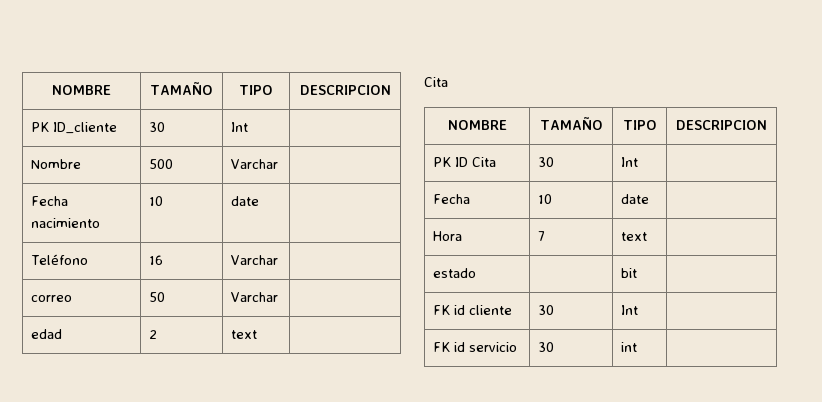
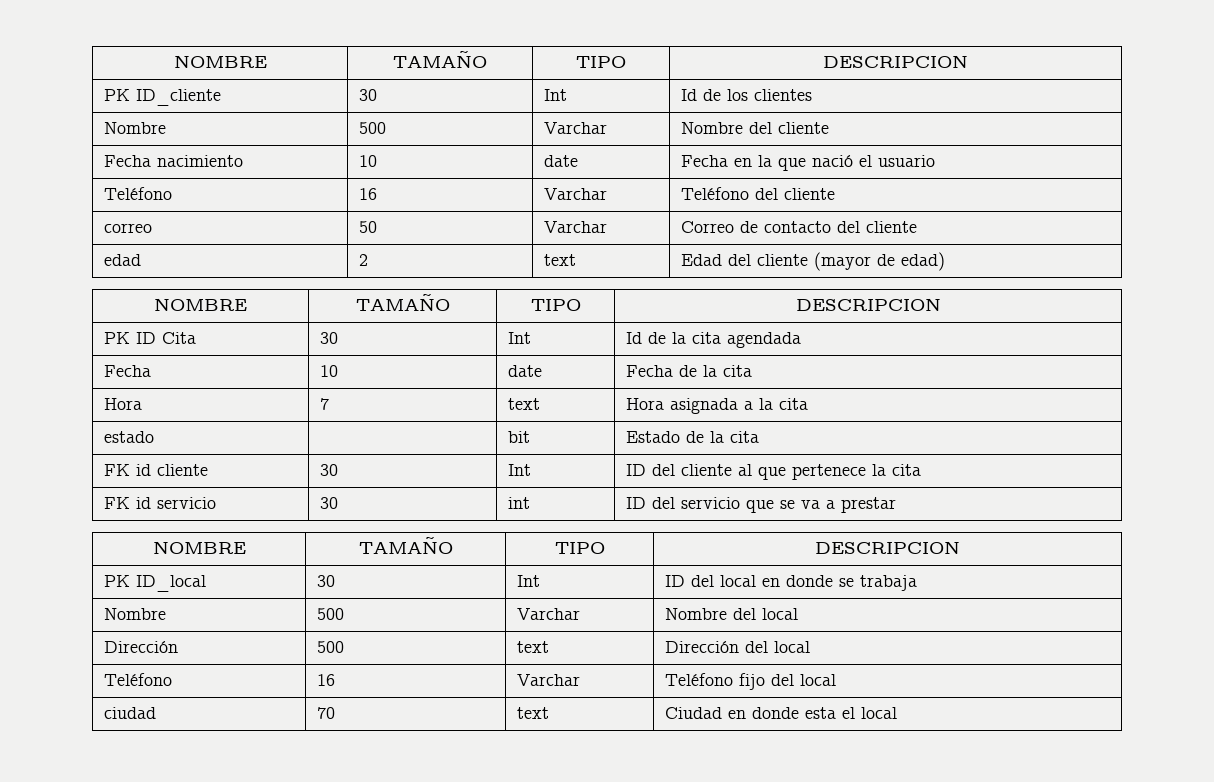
[31,159,82,169] [149,159,174,169] [231,159,279,169] // Nombre | 500 | Varchar | -> [680,89,812,101] [103,122,166,134] [358,122,386,134] [543,122,607,134] [680,122,829,134] Id de los clientes // Nombre | 500 | Varchar | Nombre del cliente
[31,254,89,265] [149,255,164,265] [231,255,279,265] // Teléfono | 16 | Varchar | -> [680,155,935,171] [103,187,172,200] [358,188,377,200] [543,188,607,200] [680,187,835,200] Fecha en la que nació el usuario // Teléfono | 16 | Varchar | Teléfono del cliente
[31,329,63,339] [149,330,158,339] [231,330,258,339] [424,77,448,87] // edad | 2 | text | // Cita -> [680,221,917,233] [103,254,141,266] [358,254,368,266] [543,254,576,266] [680,252,945,271] Correo de contacto del cliente // edad | 2 | text | Edad del cliente (mayor de edad)
(639, 162) none -> [625,332,801,348] Id de la cita agendada
(650, 199) none -> [625,365,752,377] Fecha de la cita
[433,268,477,278] [621,268,638,278] // estado | | bit | -> [625,398,808,414] [103,431,154,443] [507,431,530,443] [625,431,759,443] Hora asignada a la cita // estado | | bit | Estado de la cita
(639, 310) none -> [625,464,921,480] ID del cliente al que pertenece la cita
(638, 347) none -> [625,497,896,513] [152,541,246,554] [358,537,453,554] [554,542,605,554] [815,541,960,554] [103,575,206,592] [316,575,335,587] [516,575,540,587] [664,575,917,591] [103,608,166,620] [316,608,344,620] [516,608,580,620] [664,608,798,620] [103,641,178,653] [316,641,344,653] [516,641,549,653] [664,641,810,653] [103,673,172,686] [316,674,335,686] [516,674,580,686] [664,673,836,690] [103,707,156,719] [316,707,335,719] [516,707,549,719] [664,707,897,719] ID del servicio que se va a prestar // NOMBRE | TAMAÑO | TIPO | DESCRIPCION // PK ID_local | 30 | Int | ID del local en donde se trabaja // Nombre | 500 | Varchar | Nombre del local // Dirección | 500 | text | Dirección del local // Teléfono | 16 | Varchar | Teléfono fijo del local // ciudad | 70 | text | Ciudad en donde esta el local

